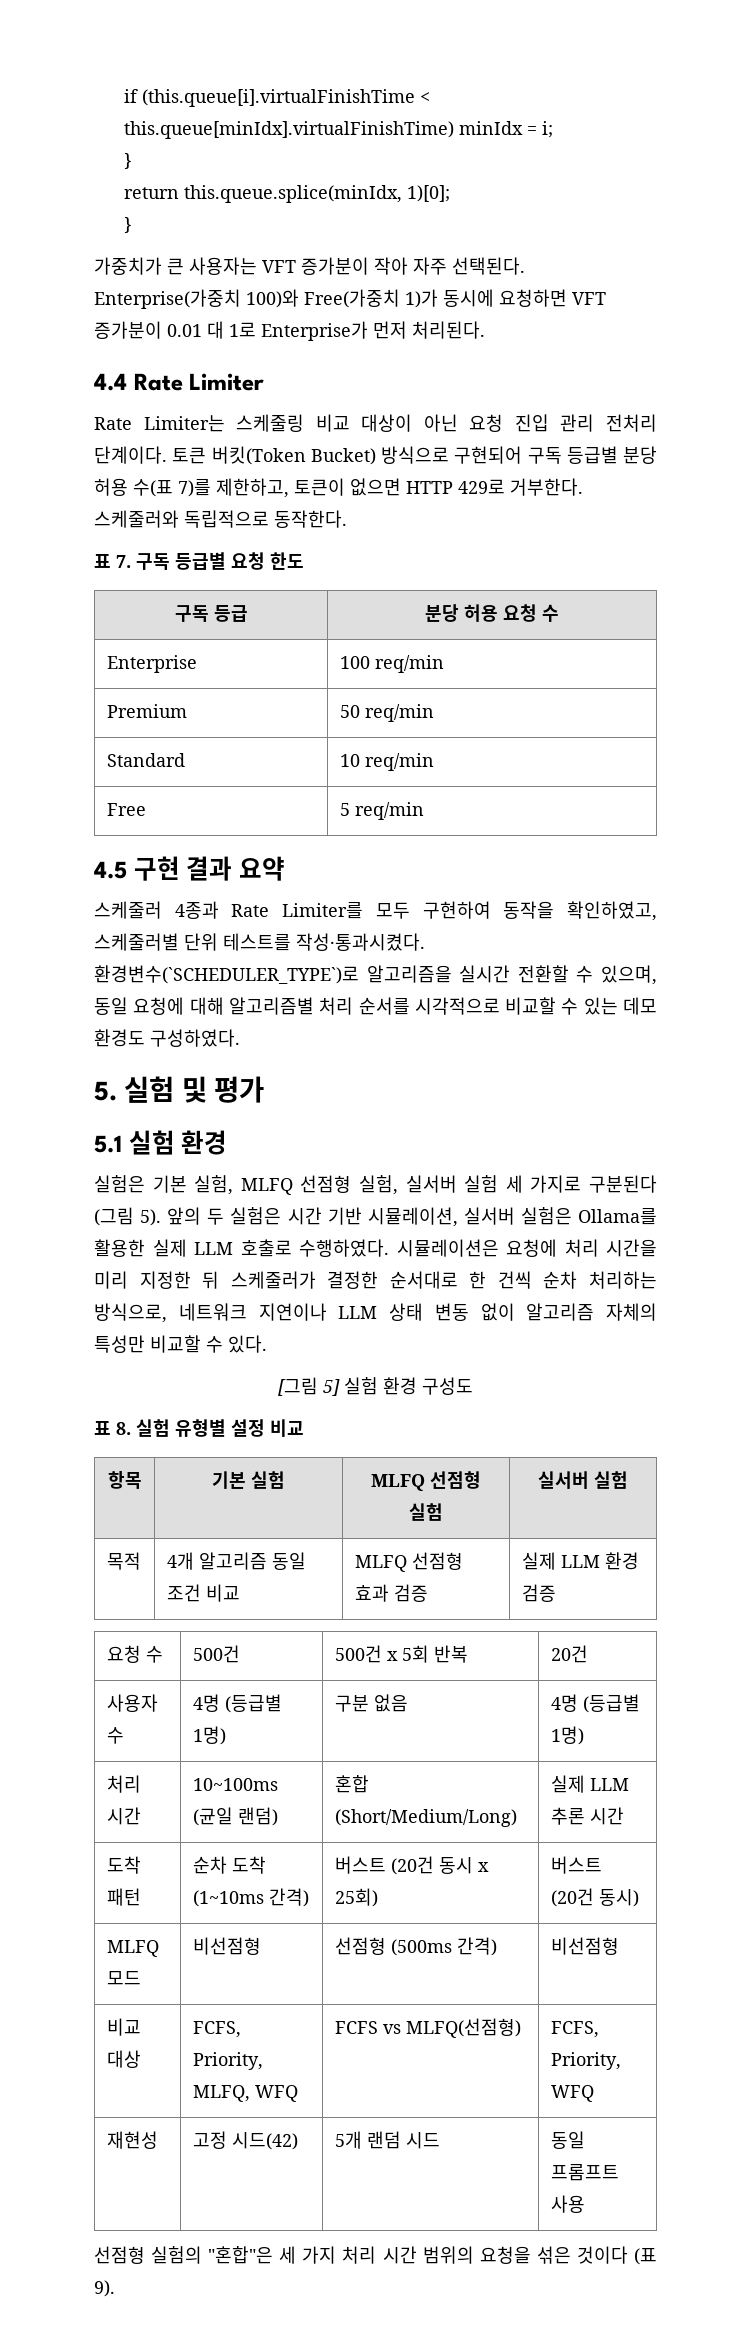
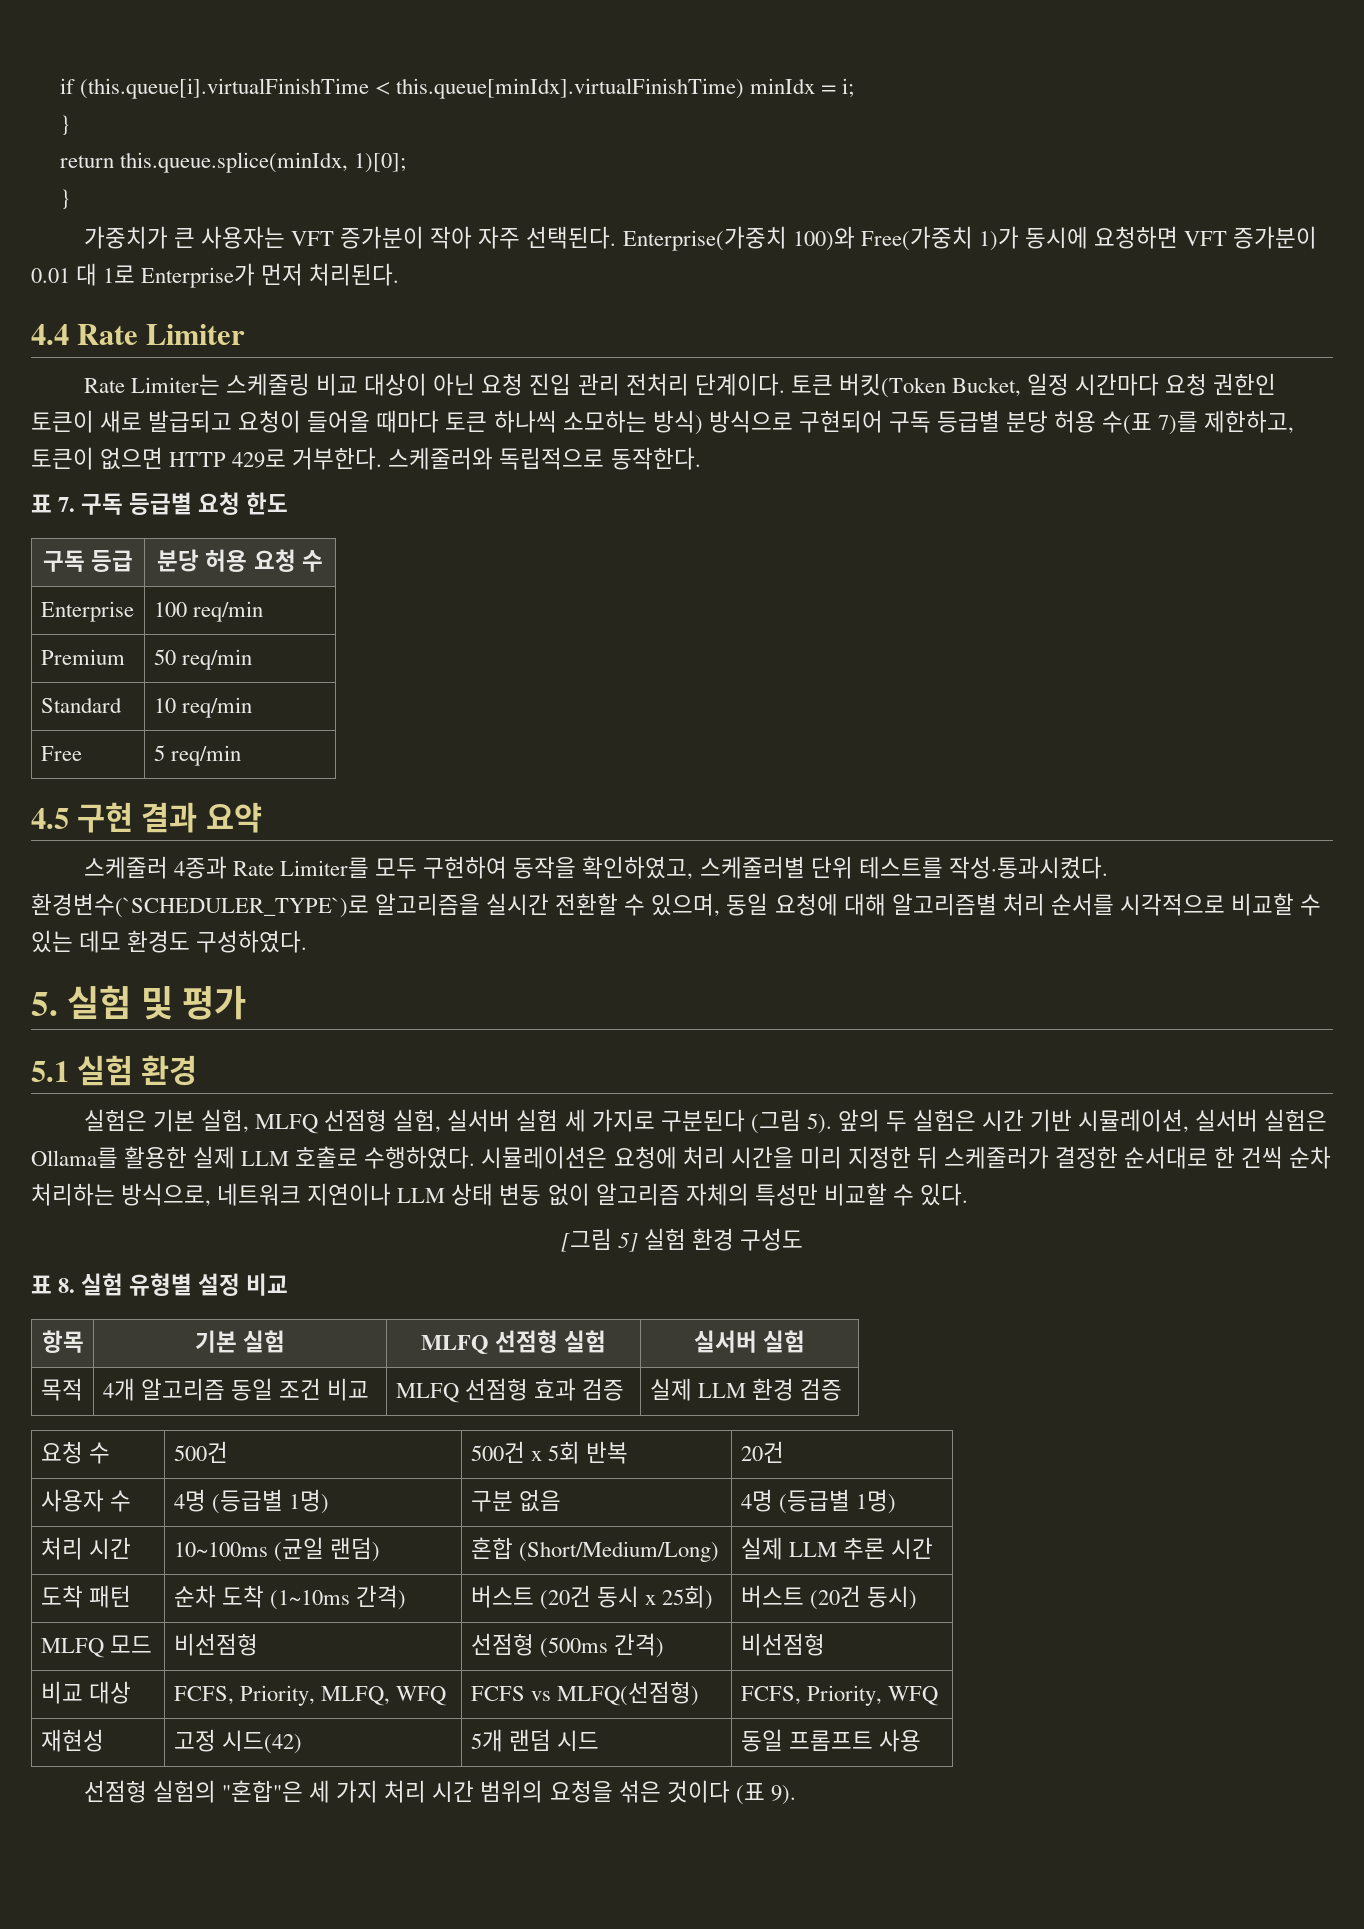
[310,448,376,465] Bucket) -> [951,373,1277,397] [31,410,703,435] Bucket, 일정 시간마다 요청 권한인 토큰이 새로 발급되고 요청이 들어올 때마다 토큰 하나씩 소모하는 방식)

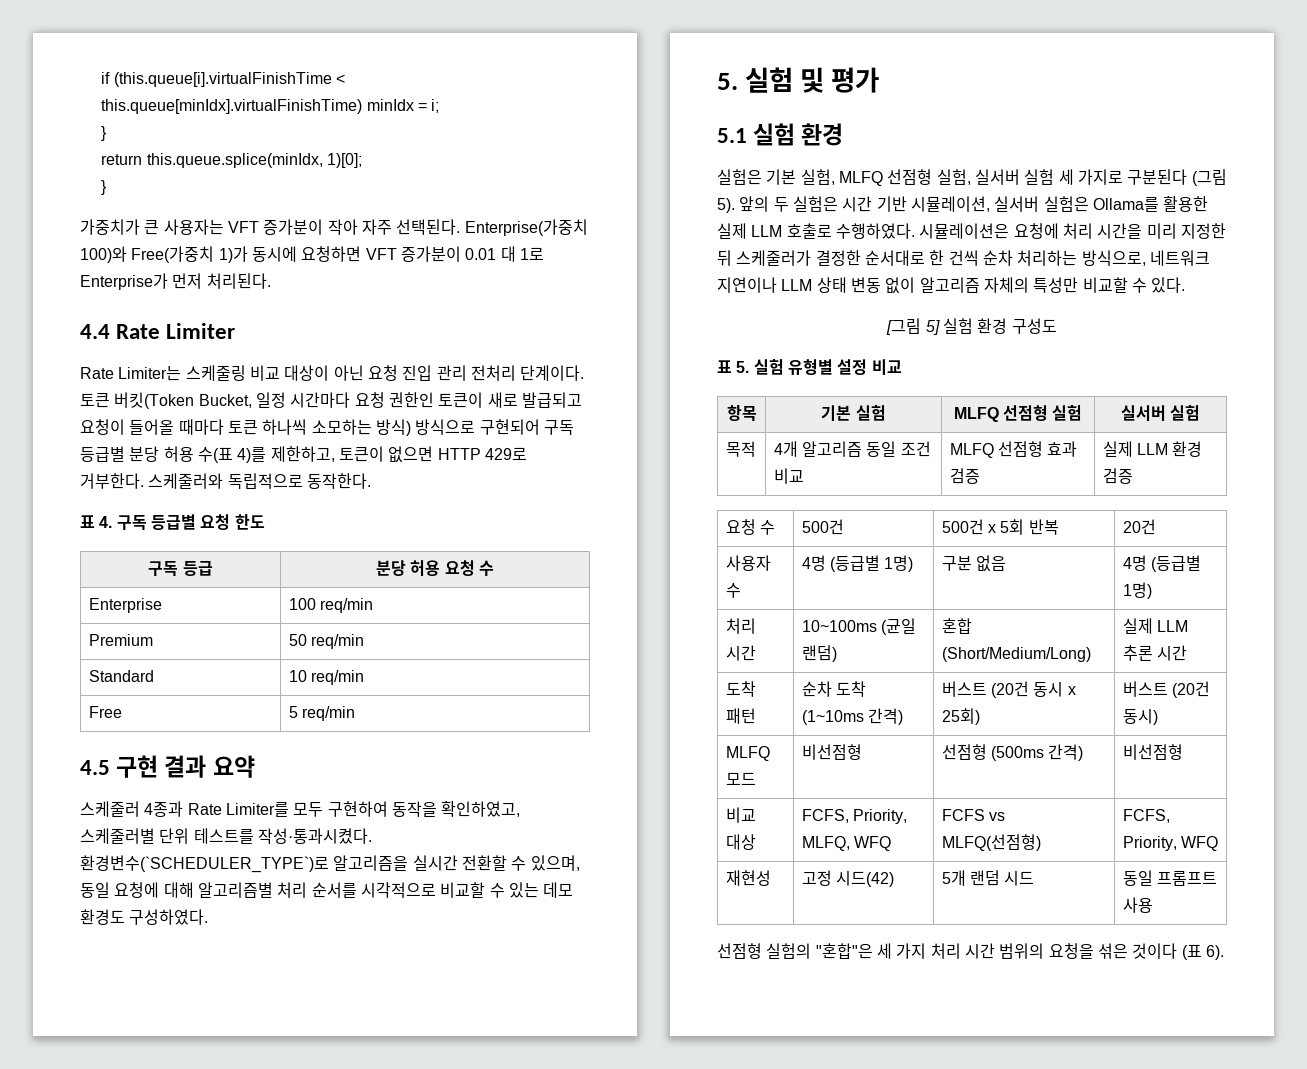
[1158,411,1199,435] 7)를 -> [237,447,267,463] 4)를
[58,497,76,512] 7. -> [99,516,113,528] 4.
[58,1278,76,1293] 8. -> [736,361,750,373] 5.
[770,1785,796,1805] 9). -> [1205,945,1224,960] 6).

